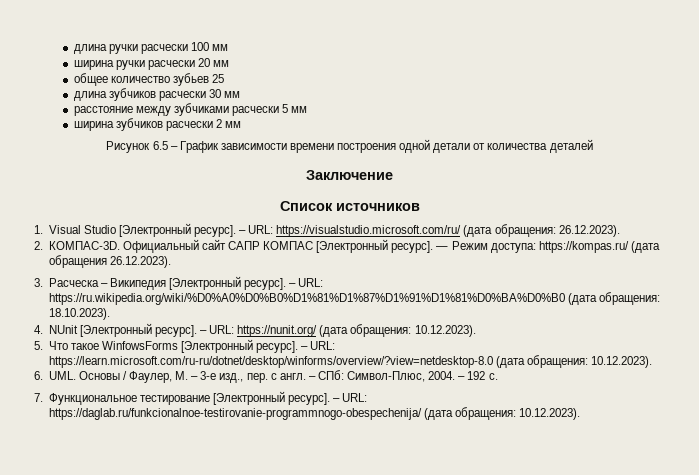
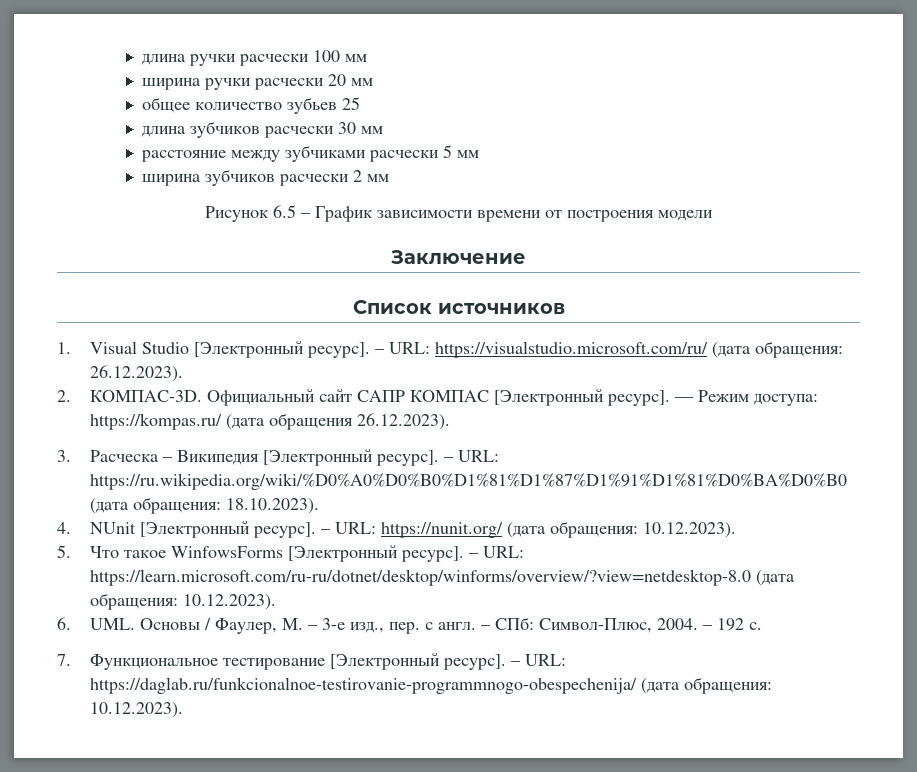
[337,139,593,153] построения одной детали от количества деталей -> [545,210,713,222] от построения модели

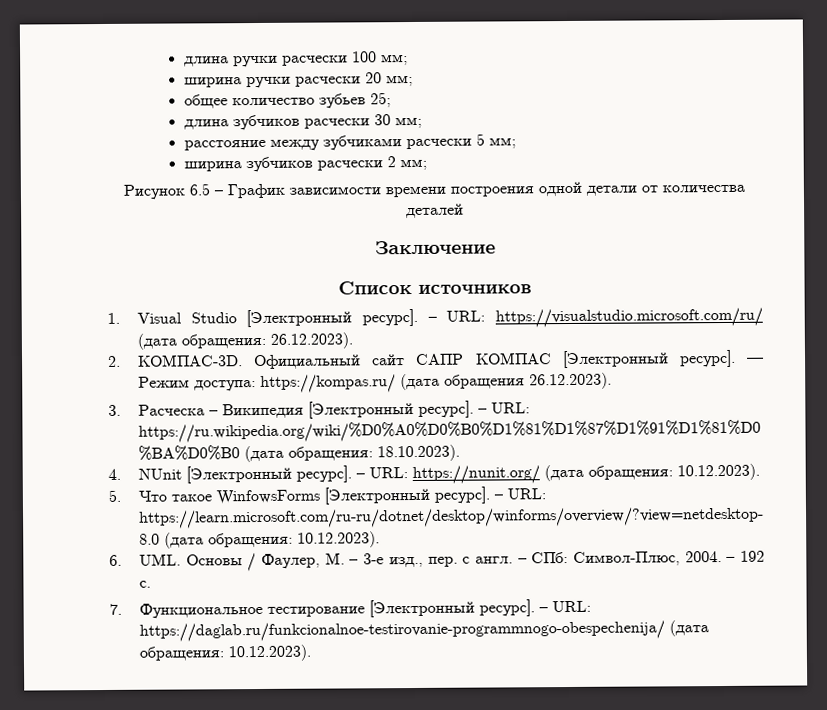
[345,54,368,62] мм -> [380,54,408,66] мм;
[351,78,374,86] мм -> [385,75,413,87] мм;
[342,97,361,110] 25 -> [369,92,391,108] 25;
[361,126,384,134] мм -> [394,116,422,129] мм;
[457,150,480,158] мм -> [488,137,516,149] мм;
[367,174,390,182] мм -> [399,158,427,171] мм;
[545,210,713,222] от построения модели -> [450,181,745,197] [406,203,464,219] построения одной детали от количества деталей

